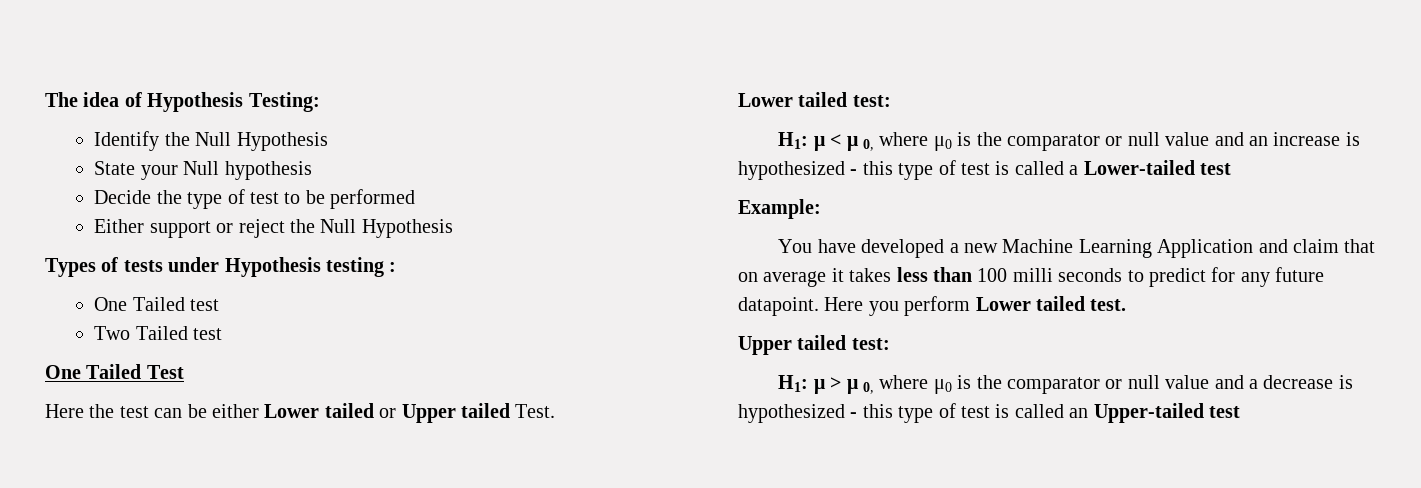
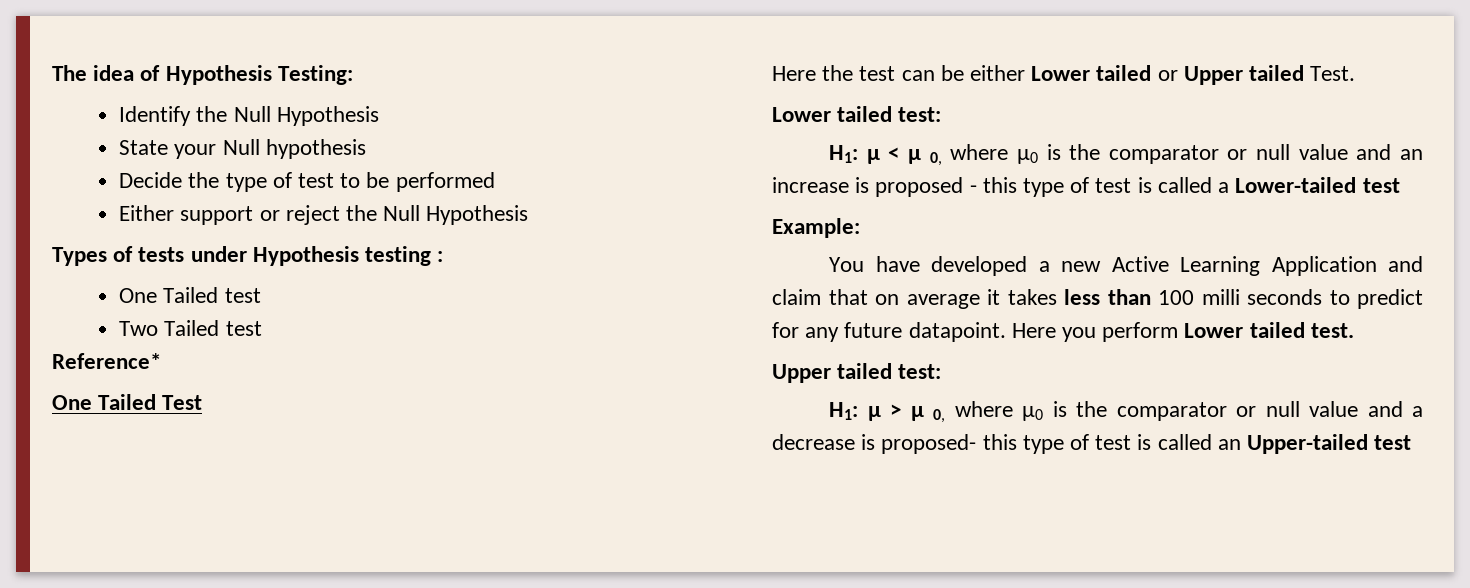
(223, 334) none -> [52,353,161,369] // Reference*
[738,161,845,180] hypothesized -> [875,177,964,197] proposed
[1002,239,1074,253] Machine -> [1111,256,1169,272] Active
[738,404,858,423] hypothesized - -> [881,434,977,454] proposed-

